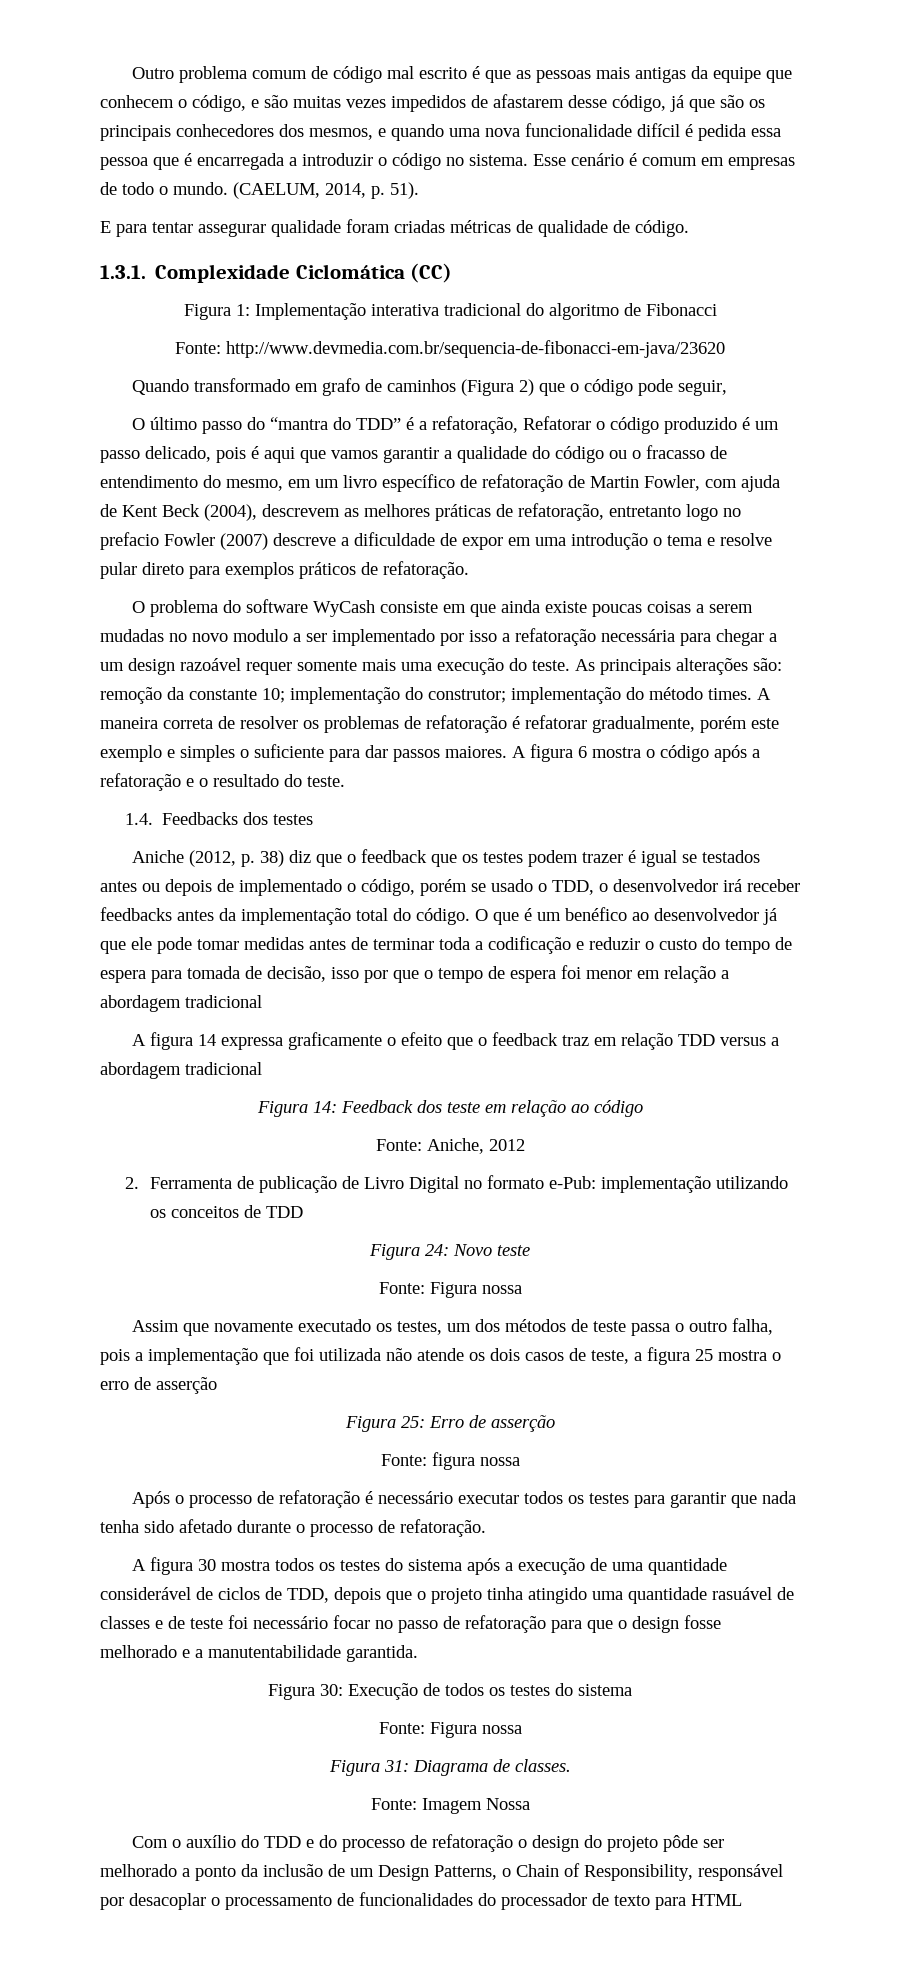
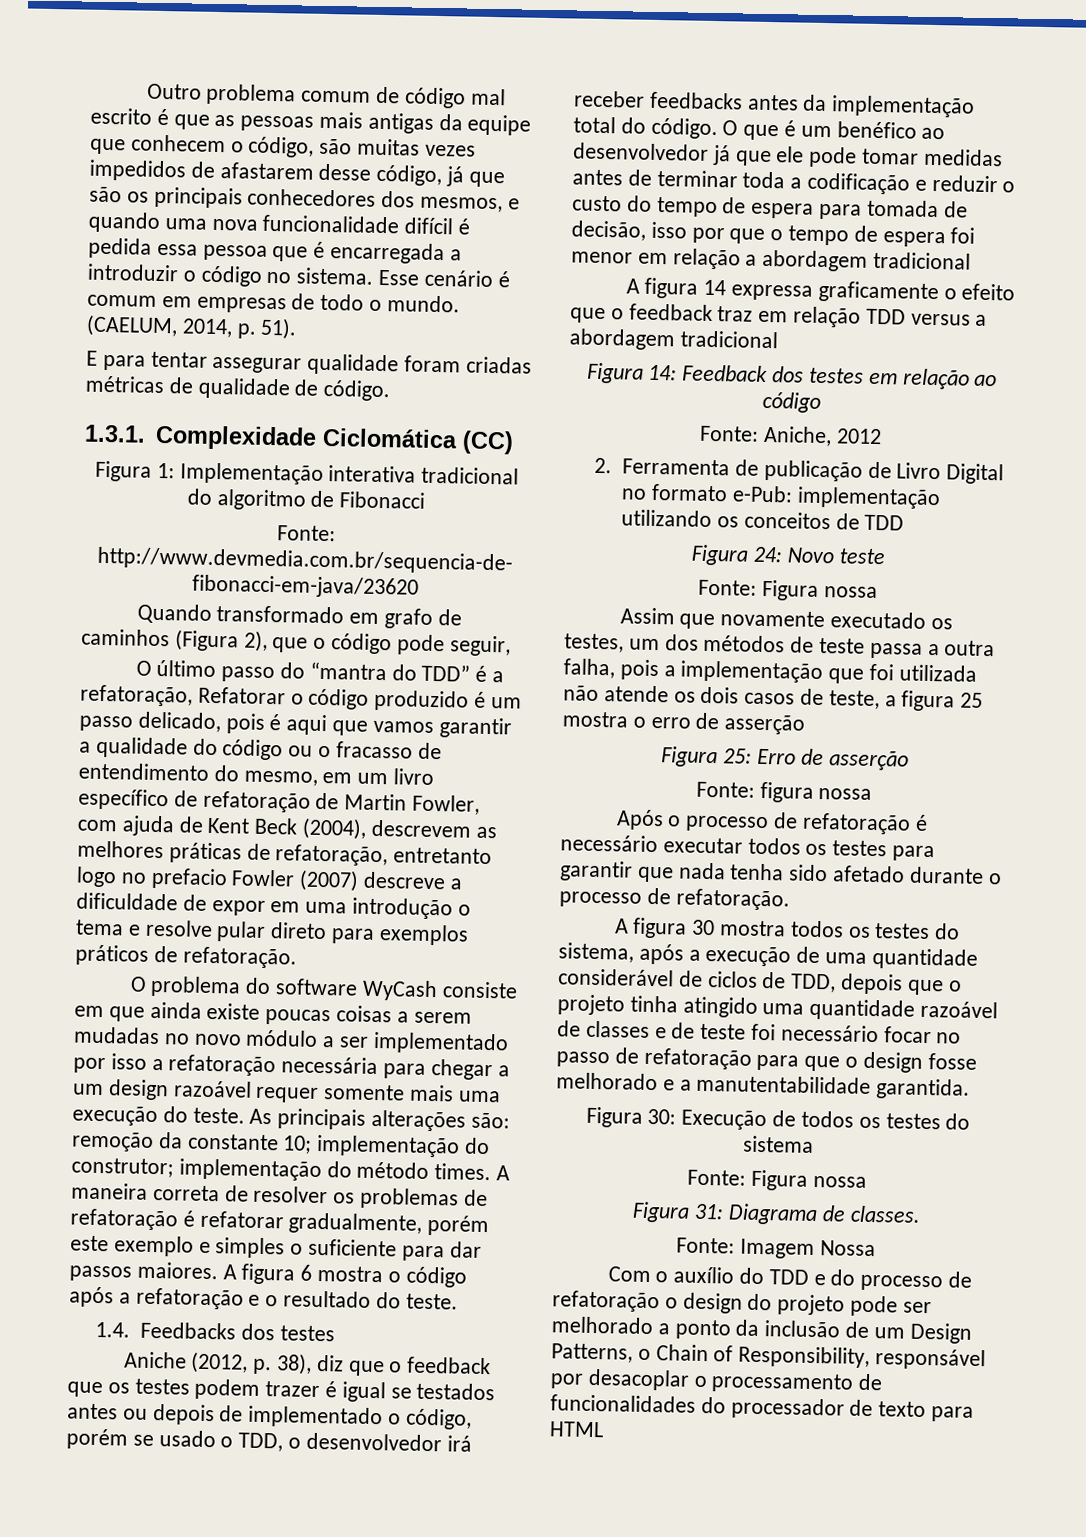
[251,99,259,108] e -> (315, 147) none
[519,379,535,396] 2) -> [243,630,268,652] 2),
[233,629,288,642] modulo -> [245,1029,319,1047] módulo
[260,850,285,867] 38) -> [276,1353,313,1375] 38),
[446,1102,480,1113] teste -> [808,367,864,384] testes
[675,1321,728,1332] o outro -> [927,640,996,657] a outra
[408,1559,463,1571] sistema -> [558,942,634,963] sistema,
[712,1587,772,1600] rasuável -> [920,1000,999,1019] razoável
[663,1835,699,1852] pôde -> [850,1295,899,1317] pode

